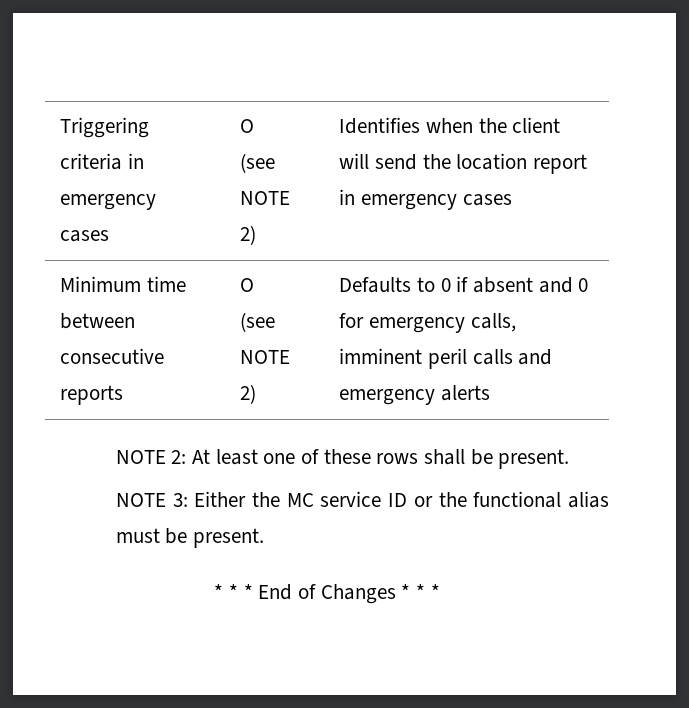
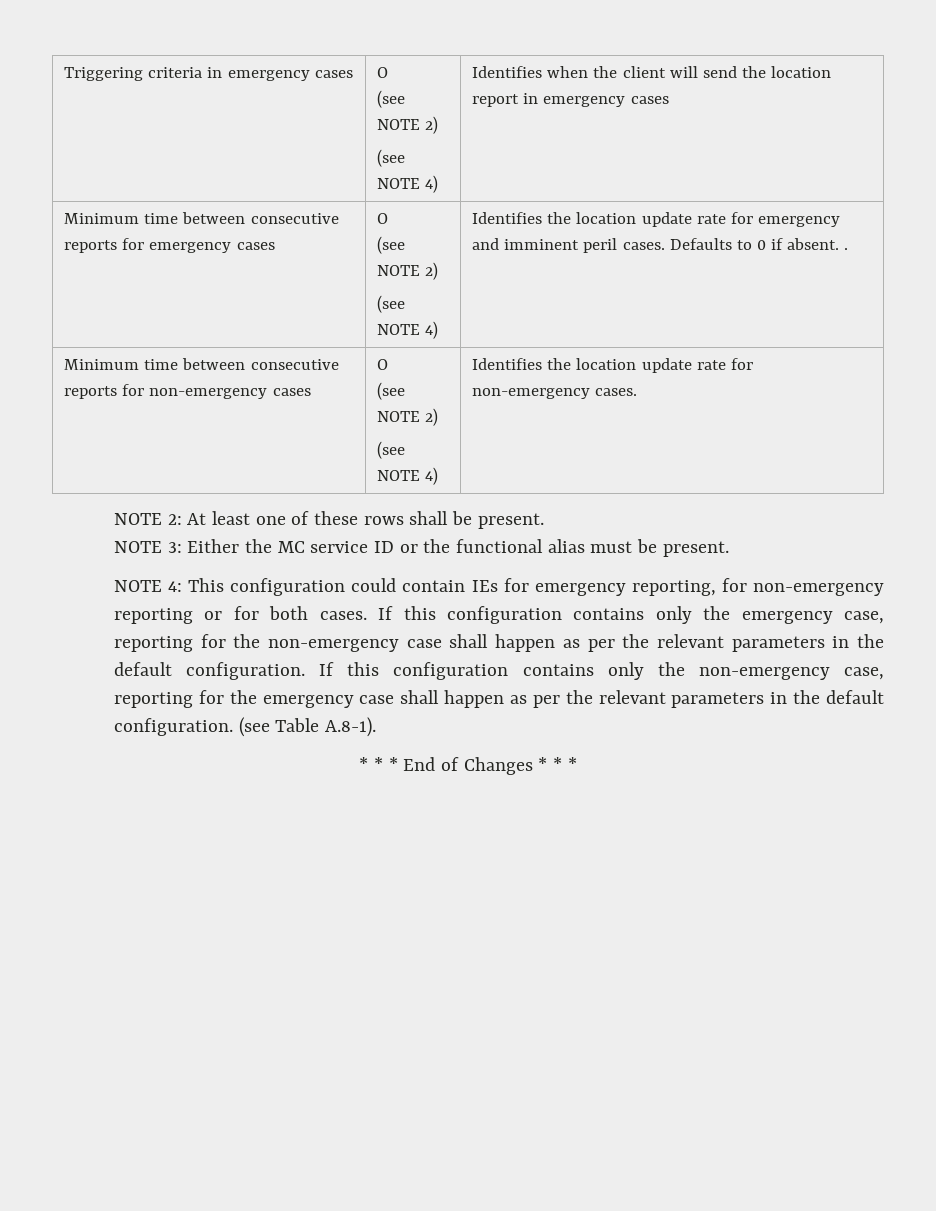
(257, 235) none -> [377,149,406,167] [377,175,439,193] // (see NOTE 4)
[240,278,255,292] [240,312,276,332] [240,350,291,364] [240,384,257,404] [339,276,589,293] [339,313,516,333] [339,348,553,369] [339,385,491,405] | O // (see NOTE 2) | Defaults to 0 if absent and 0 for emergency calls, imminent peril calls and emergency alerts -> [122,238,275,253] [377,213,389,224] [377,236,406,254] [377,262,439,280] [377,295,406,313] [377,321,439,339] [472,212,840,227] [472,238,849,253] [64,358,339,370] [64,384,311,399] [377,359,389,370] [377,382,406,400] [377,408,439,426] [377,441,406,459] [377,467,439,485] [472,358,753,373] [472,388,638,399] for emergency cases | O // (see NOTE 2) // (see NOTE 4) | Identifies the location update rate for emergency and imminent peril cases. Defaults to 0 if absent. . // Minimum time between consecutive reports for non-emergency cases | O // (see NOTE 2) // (see NOTE 4) | Identifies the location update rate for non-emergency cases.
(265, 538) none -> [114,578,884,596] [114,606,885,624] [114,634,885,652] [114,662,885,680] [114,690,884,708] [114,717,377,737] // NOTE 4: This configuration could contain IEs for emergency reporting, for non-emergency reporting or for both cases. If this configuration contains only the emergency case, reporting for the non-emergency case shall happen as per the relevant parameters in the default configuration. If this configuration contains only the non-emergency case, reporting for the emergency case shall happen as per the relevant parameters in the default configuration. (see Table A.8-1).

